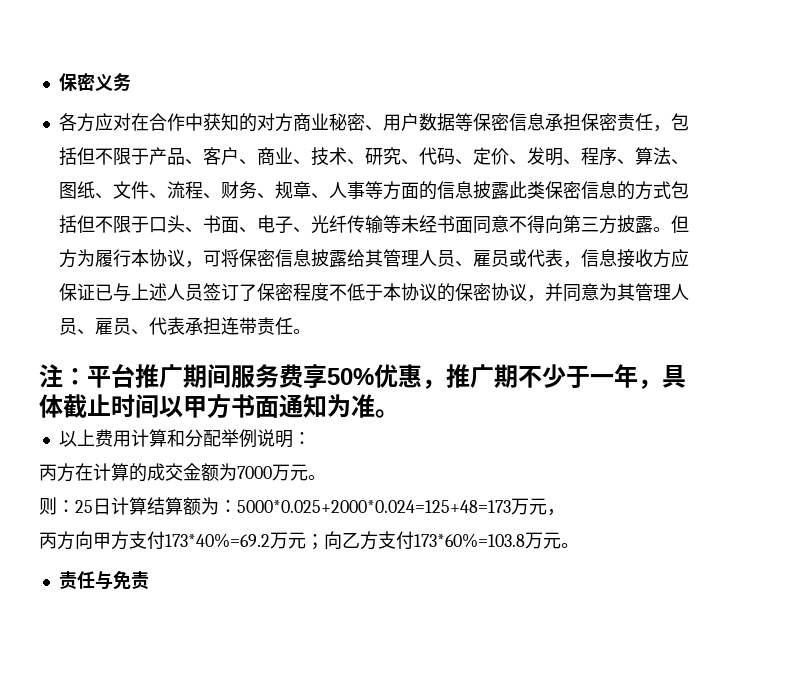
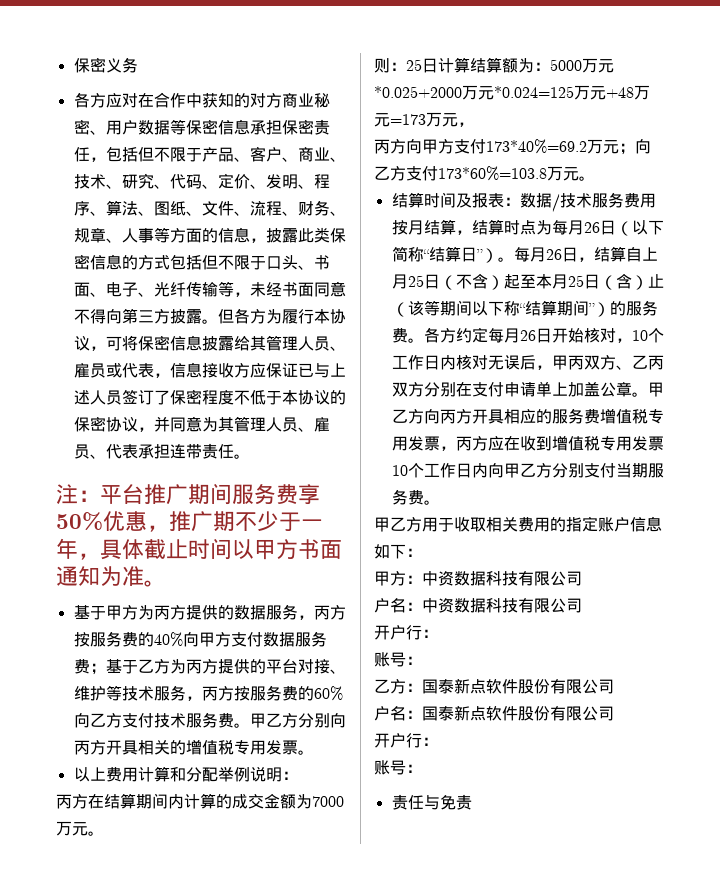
(473, 190) none -> [249,238,266,243] ，
(401, 224) none -> [233,292,250,297] ，
(689, 224) none -> [233,308,250,324] 各
(399, 413) none -> [73,604,346,620] [73,631,327,647] [73,659,346,675] [73,685,343,701] [73,712,346,728] [73,739,314,755] // 基于甲方为丙方提供的数据服务，丙方按服务费的40%向甲方支付数据服务费；基于乙方为丙方提供的平台对接、维护等技术服务，丙方按服务费的60%向乙方支付技术服务费。甲乙方分别向丙方开具相关的增值税专用发票。
(93, 472) none -> [104,793,184,809] 结算期间内
[237,500,511,513] 5000*0.025+2000*0.024=125+48=173 -> [550,58,614,73] [374,85,650,100] [374,113,426,127] 5000万元*0.025+2000万元*0.024=125万元+48万元=173
(579, 545) none -> [391,192,656,212] [391,219,664,236] [391,246,658,263] [391,274,664,290] [391,300,658,317] [391,327,664,343] [391,355,664,370] [391,381,664,397] [391,408,664,424] [391,435,664,451] [391,463,664,478] [391,489,440,505] [374,516,662,532] [374,544,422,559] [374,571,582,586] [374,598,582,613] [374,625,438,640] [374,652,422,667] [374,678,614,694] [374,705,614,721] [374,733,438,748] [374,760,422,775] // 结算时间及报表：数据/技术服务费用按月结算，结算时点为每月26日（以下简称“结算日”）。每月26日，结算自上月25日（不含）起至本月25日（含）止（该等期间以下称“结算期间”）的服务费。各方约定每月26日开始核对，10个工作日内核对无误后，甲丙双方、乙丙双方分别在支付申请单上加盖公章。甲乙方向丙方开具相应的服务费增值税专用发票，丙方应在收到增值税专用发票10个工作日内向甲乙方分别支付当期服务费。 // 甲乙方用于收取相关费用的指定账户信息如下： // 甲方：中资数据科技有限公司 // 户名：中资数据科技有限公司 // 开户行： // 账号： // 乙方：国泰新点软件股份有限公司 // 户名：国泰新点软件股份有限公司 // 开户行： // 账号：

